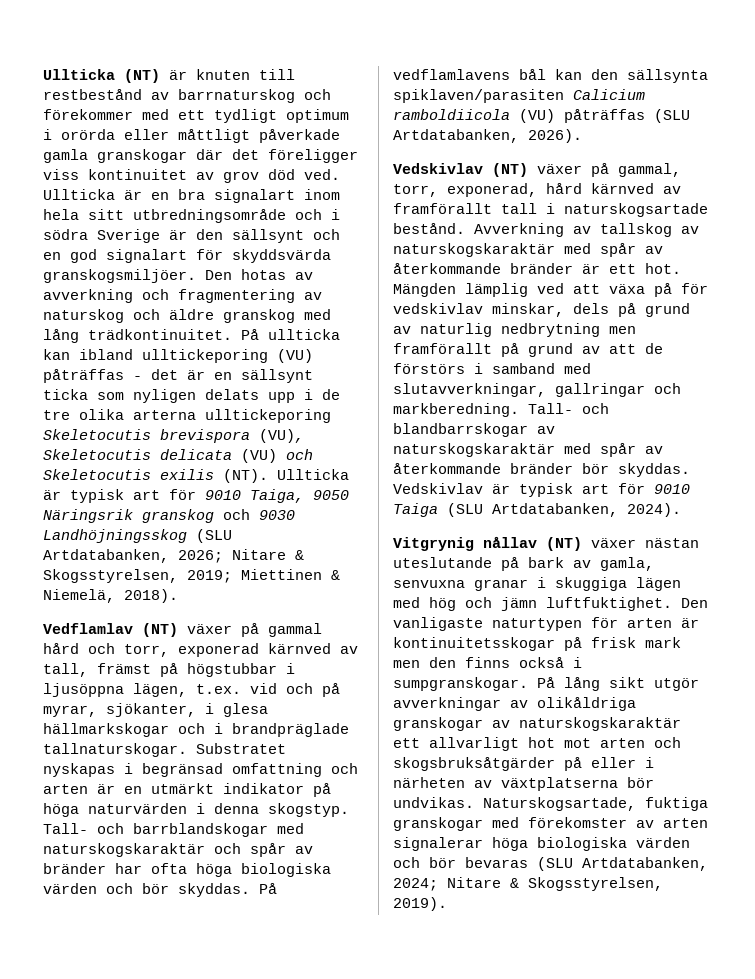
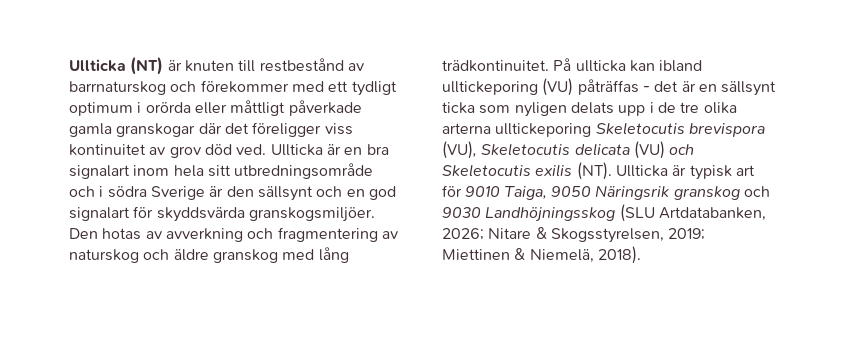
[43,623,322,637] [43,643,358,657] [43,663,295,677] [43,683,340,697] [43,703,268,717] [43,723,349,737] [43,743,286,757] [43,763,358,777] [43,783,331,797] [43,803,349,817] [43,823,304,837] [43,843,313,857] [43,863,331,877] [43,883,277,897] [393,69,708,83] [393,89,645,103] [393,109,690,123] [393,129,582,143] [393,163,681,177] [393,183,681,197] [393,203,708,217] [393,223,699,237] [393,243,663,257] [393,263,681,274] [393,283,708,297] [393,303,690,317] [393,323,636,337] [393,343,663,357] [393,363,591,374] [393,383,681,397] [393,403,609,417] [393,423,555,437] [393,443,663,457] [393,463,690,477] [393,483,690,497] [393,503,681,517] [393,536,699,551] [393,557,654,571] [393,577,681,591] [393,597,708,611] [393,617,699,631] [393,637,681,651] [393,657,582,668] [393,677,699,691] [393,697,636,711] [393,717,681,731] [393,737,681,751] [393,757,654,771] [393,777,654,791] [393,797,708,811] [393,817,708,831] [393,837,690,851] [393,857,708,871] [393,877,663,891] [393,897,447,911] // Vedflamlav (NT) växer på gammal hård och torr, exponerad kärnved av tall, främst på högstubbar i ljusöppna lägen, t.ex. vid och på myrar, sjökanter, i glesa hällmarkskogar och i brandpräglade tallnaturskogar. Substratet nyskapas i begränsad omfattning och arten är en utmärkt indikator på höga naturvärden i denna skogstyp. Tall- och barrblandskogar med naturskogskaraktär och spår av bränder har ofta höga biologiska värden och bör skyddas. På vedflamlavens bål kan den sällsynta spiklaven/parasiten Calicium ramboldiicola (VU) påträffas (SLU Artdatabanken, 2026). // Vedskivlav (NT) växer på gammal, torr, exponerad, hård kärnved av framförallt tall i naturskogsartade bestånd. Avverkning av tallskog av naturskogskaraktär med spår av återkommande bränder är ett hot. Mängden lämplig ved att växa på för vedskivlav minskar, dels på grund av naturlig nedbrytning men framförallt på grund av att de förstörs i samband med slutavverkningar, gallringar och markberedning. Tall- och blandbarrskogar av naturskogskaraktär med spår av återkommande bränder bör skyddas. Vedskivlav är typisk art för 9010 Taiga (SLU Artdatabanken, 2024). // Vitgrynig nållav (NT) växer nästan uteslutande på bark av gamla, senvuxna granar i skuggiga lägen med hög och jämn luftfuktighet. Den vanligaste naturtypen för arten är kontinuitetsskogar på frisk mark men den finns också i sumpgranskogar. På lång sikt utgör avverkningar av olikåldriga granskogar av naturskogskaraktär ett allvarligt hot mot arten och skogsbruksåtgärder på eller i närheten av växtplatserna bör undvikas. Naturskogsartade, fuktiga granskogar med förekomster av arten signalerar höga biologiska värden och bör bevaras (SLU Artdatabanken, 2024; Nitare & Skogsstyrelsen, 2019). -> (641, 255) none

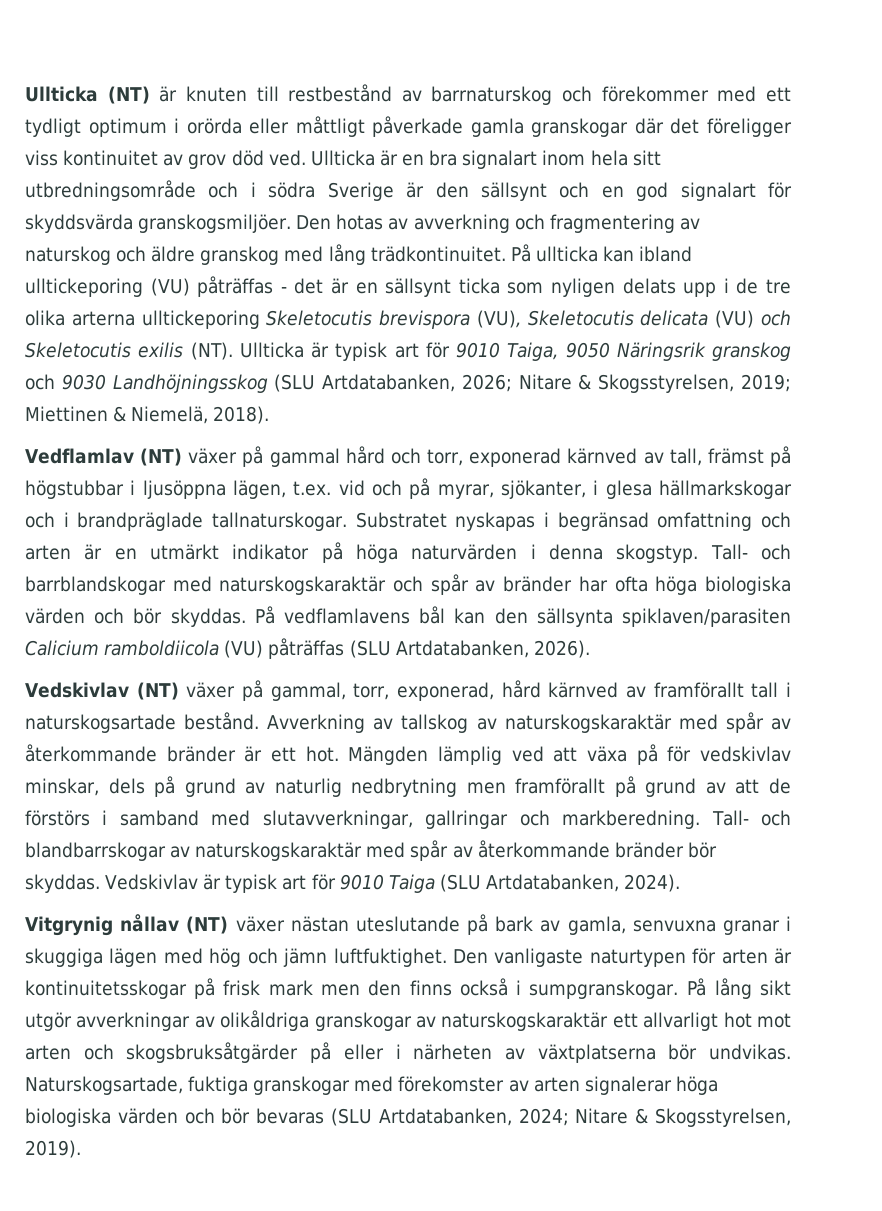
(641, 255) none -> [25,446,792,467] [25,478,793,499] [25,512,792,531] [25,542,792,563] [25,574,791,595] [25,606,791,627] [25,638,590,659] [25,680,791,701] [25,712,791,733] [25,744,791,765] [25,776,792,797] [25,810,791,829] [25,840,717,861] [25,874,681,893] [25,914,791,936] [25,948,792,967] [25,978,791,999] [25,1010,792,1031] [25,1042,792,1063] [25,1076,718,1095] [25,1108,792,1127] [25,1140,81,1158] // Vedflamlav (NT) växer på gammal hård och torr, exponerad kärnved av tall, främst på högstubbar i ljusöppna lägen, t.ex. vid och på myrar, sjökanter, i glesa hällmarkskogar och i brandpräglade tallnaturskogar. Substratet nyskapas i begränsad omfattning och arten är en utmärkt indikator på höga naturvärden i denna skogstyp. Tall- och barrblandskogar med naturskogskaraktär och spår av bränder har ofta höga biologiska värden och bör skyddas. På vedflamlavens bål kan den sällsynta spiklaven/parasiten Calicium ramboldiicola (VU) påträffas (SLU Artdatabanken, 2026). // Vedskivlav (NT) växer på gammal, torr, exponerad, hård kärnved av framförallt tall i naturskogsartade bestånd. Avverkning av tallskog av naturskogskaraktär med spår av återkommande bränder är ett hot. Mängden lämplig ved att växa på för vedskivlav minskar, dels på grund av naturlig nedbrytning men framförallt på grund av att de förstörs i samband med slutavverkningar, gallringar och markberedning. Tall- och blandbarrskogar av naturskogskaraktär med spår av återkommande bränder bör skyddas. Vedskivlav är typisk art för 9010 Taiga (SLU Artdatabanken, 2024). // Vitgrynig nållav (NT) växer nästan uteslutande på bark av gamla, senvuxna granar i skuggiga lägen med hög och jämn luftfuktighet. Den vanligaste naturtypen för arten är kontinuitetsskogar på frisk mark men den finns också i sumpgranskogar. På lång sikt utgör avverkningar av olikåldriga granskogar av naturskogskaraktär ett allvarligt hot mot arten och skogsbruksåtgärder på eller i närheten av växtplatserna bör undvikas. Naturskogsartade, fuktiga granskogar med förekomster av arten signalerar höga biologiska värden och bör bevaras (SLU Artdatabanken, 2024; Nitare & Skogsstyrelsen, 2019).

